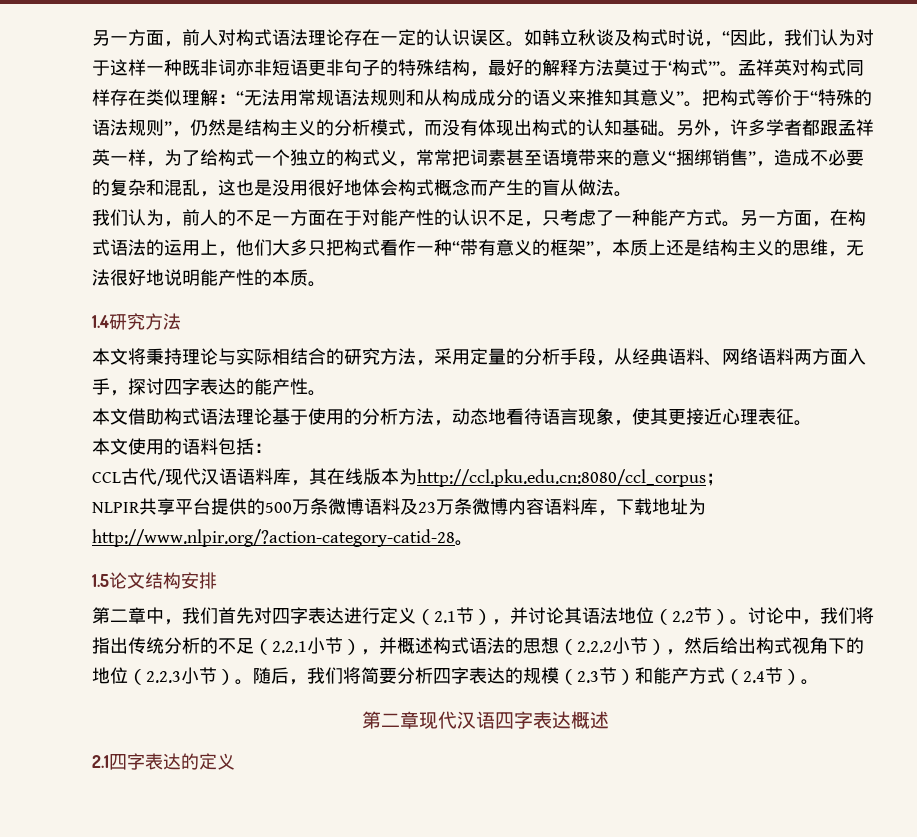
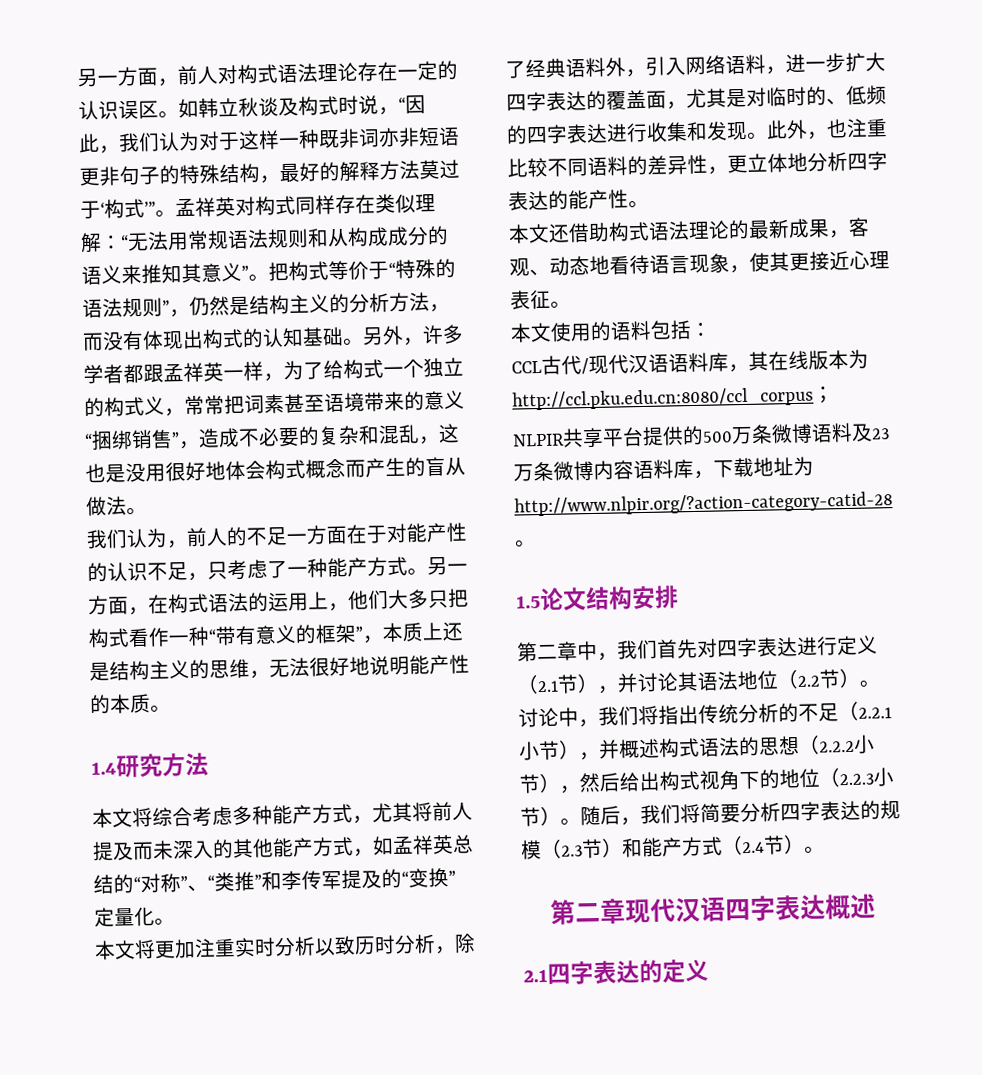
[370,119,406,136] 模式 -> [389,292,430,312] 方法
[146,348,866,366] [92,378,164,396] 秉持理论与实际相结合的研究方法，采用定量的分析手段，从经典语料、网络语料两方面入手，探讨 -> [152,801,473,827] [92,834,474,861] [93,867,456,894] [94,906,175,927] [94,933,476,960] [505,52,886,79] [506,85,887,112] [506,118,888,145] [507,151,848,178] 综合考虑多种能产方式，尤其将前人提及而未深入的其他能产方式，如孟祥英总结的“对称”、“类推”和李传军提及的“变换”定量化。 // 本文将更加注重实时分析以致历时分析，除了经典语料外，引入网络语料，进一步扩大四字表达的覆盖面，尤其是对临时的、低频的四字表达进行收集和发现。此外，也注重比较不同语料的差异性，更立体地分析
(128, 416) none -> [548,223,570,243] 还
[272,408,452,426] 基于使用的分析方法， -> [728,217,870,240] [509,258,550,277] 的最新成果，客观、

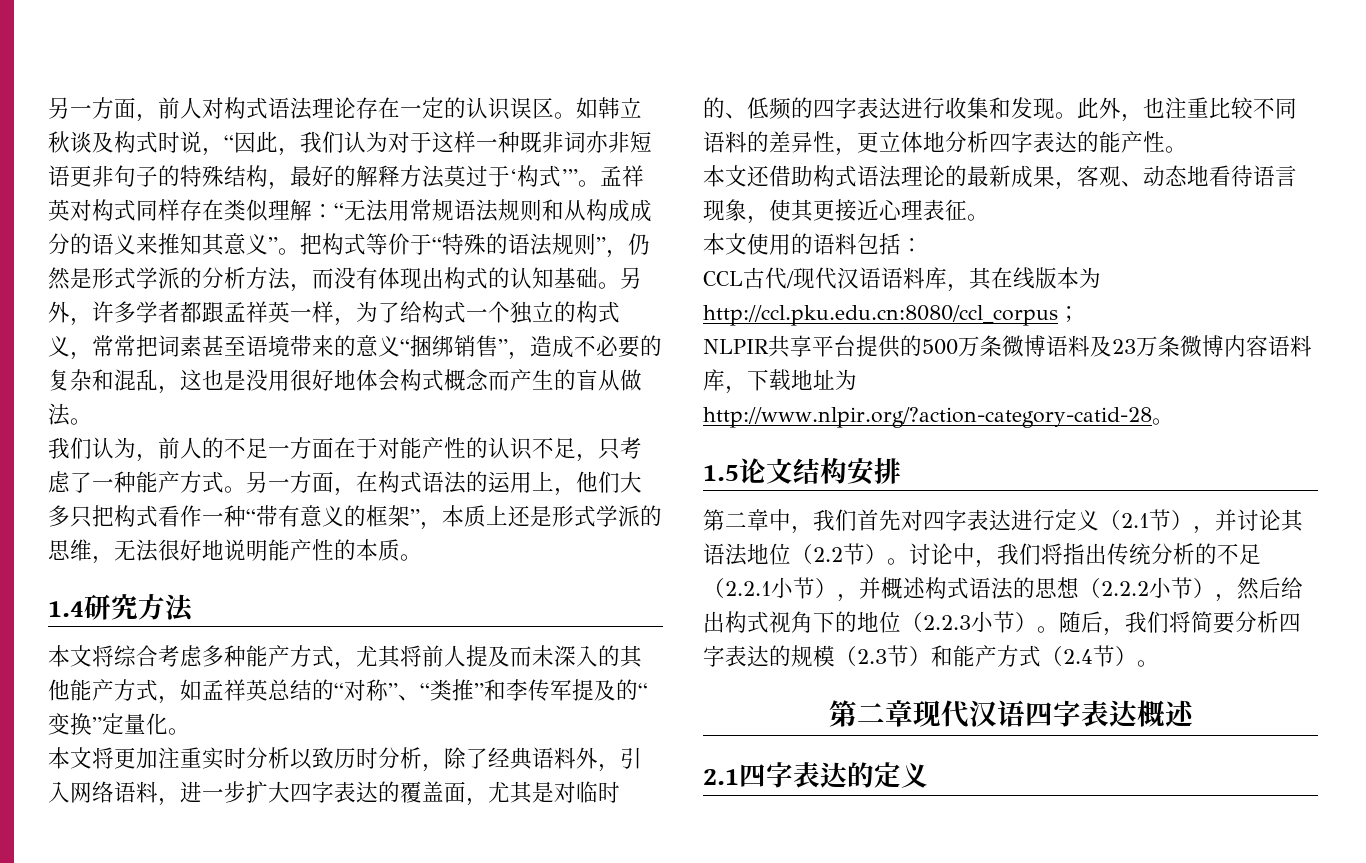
[249,294,330,315] 结构主义 -> [92,267,180,289] 形式学派
[109,659,190,681] 结构主义 -> [552,505,640,527] 形式学派

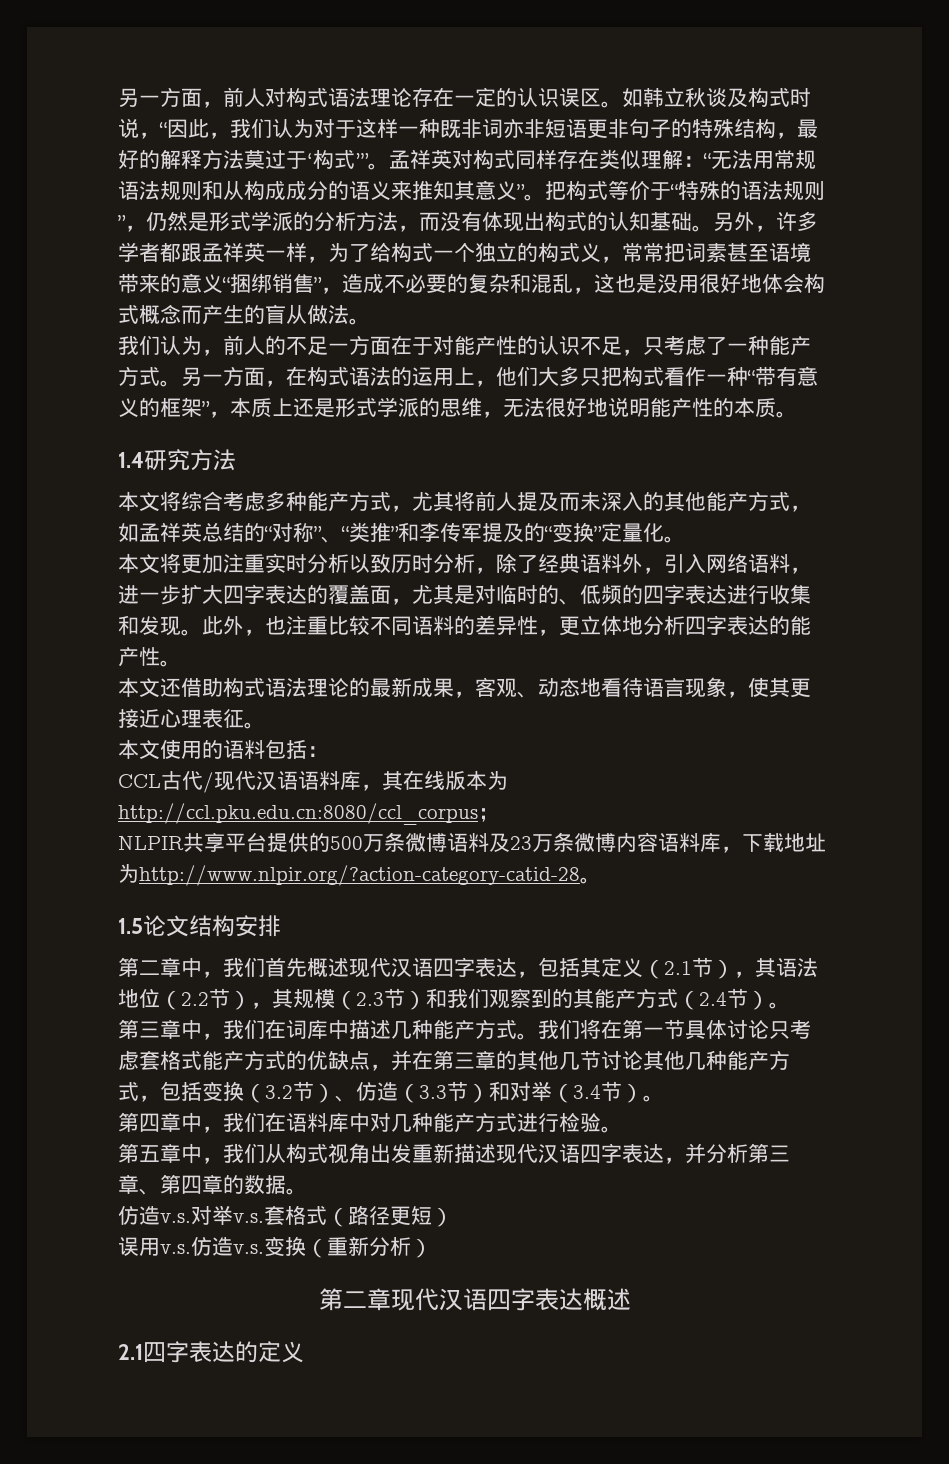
[901,509,1055,531] 对四字表达进行 -> [307,957,601,978] 概述现代汉语四字表达，包括其
[1215,509,1281,531] 并讨论 -> (755, 974) none
[887,543,1261,568] [703,577,1303,602] [703,611,1301,636] [703,645,791,667] 。讨论中，我们将指出传统分析的不足（2.2.1小节），并概述构式语法的思想（2.2.2小节），然后给出构式视角下的地位（2.2.3小节）。随后，我们将简要分析四字表达的 -> [251,989,293,1009] ，其
(953, 656) none -> [447,988,594,1008] 我们观察到的其
(1159, 663) none -> [118,1019,811,1040] [118,1050,790,1071] [118,1081,664,1103] [118,1112,622,1133] [118,1143,790,1164] [118,1174,307,1195] [118,1205,453,1227] [118,1236,432,1258] // 第三章中，我们在词库中描述几种能产方式。我们将在第一节具体讨论只考虑套格式能产方式的优缺点，并在第三章的其他几节讨论其他几种能产方式，包括变换（3.2节）、仿造（3.3节）和对举（3.4节）。 // 第四章中，我们在语料库中对几种能产方式进行检验。 // 第五章中，我们从构式视角出发重新描述现代汉语四字表达，并分析第三章、第四章的数据。 // 仿造v.s.对举v.s.套格式（路径更短） // 误用v.s.仿造v.s.变换（重新分析）

